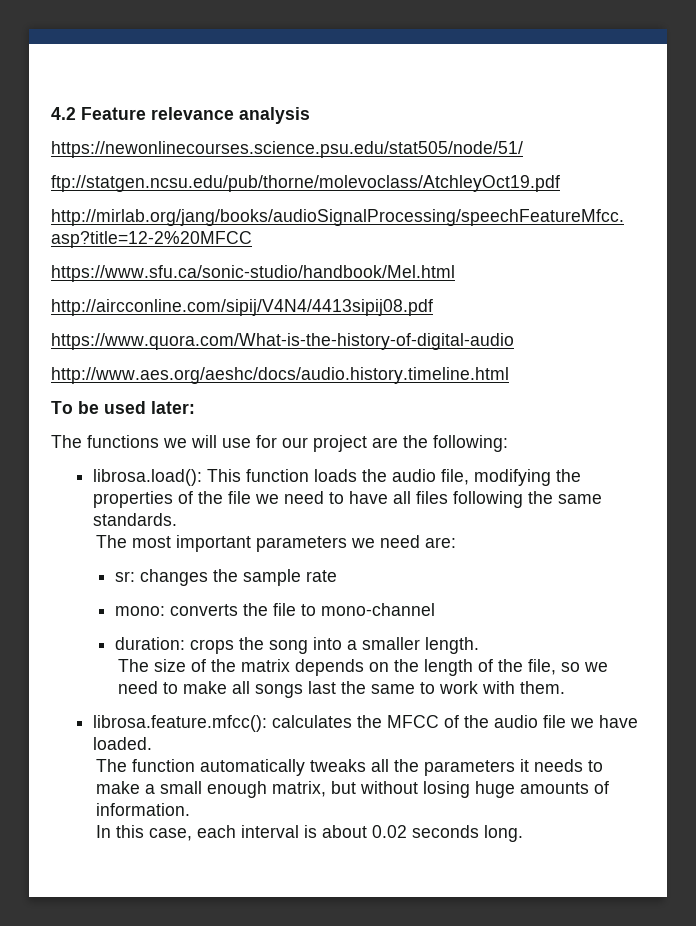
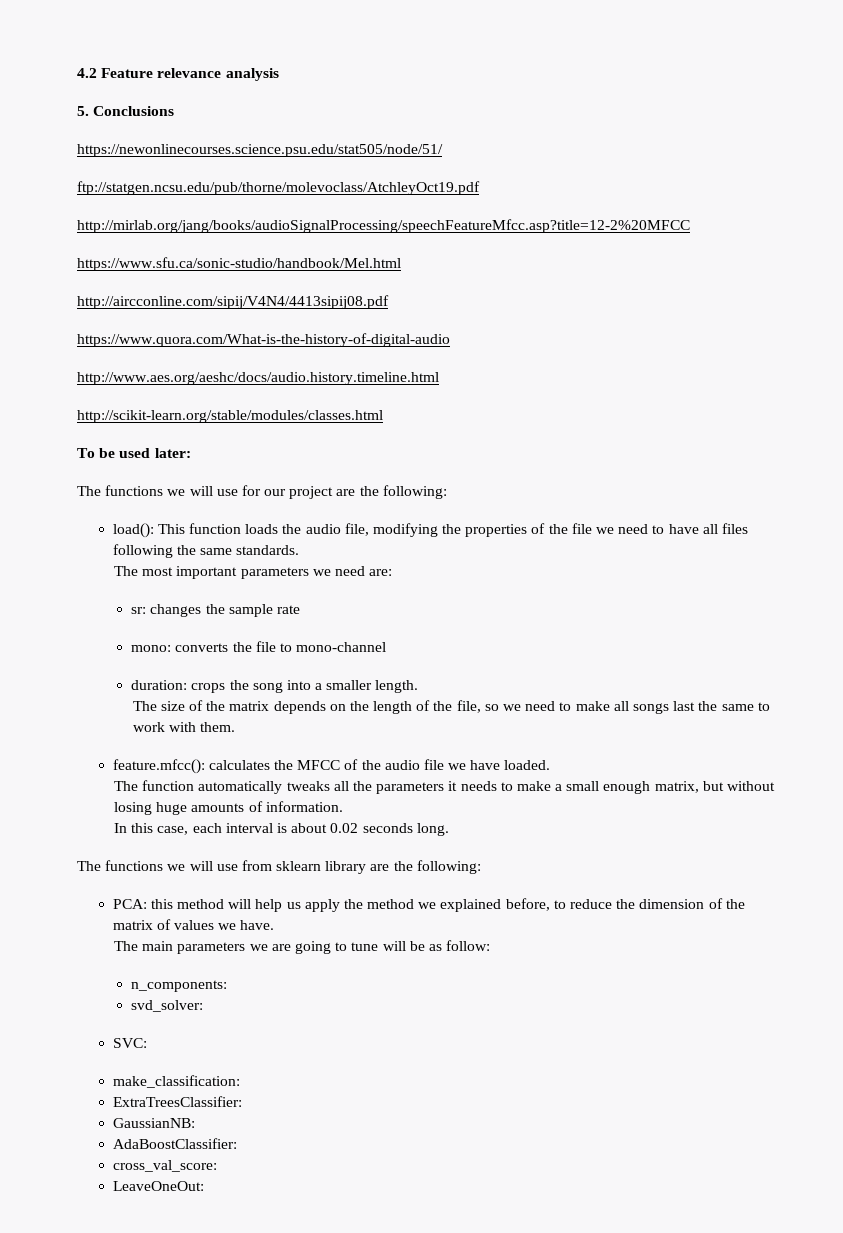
(310, 115) none -> [77,106,175,116] // 5. Conclusions
(509, 375) none -> [77,410,383,423] // http://scikit-learn.org/stable/modules/classes.html
[92,469,202,486] librosa.load(): -> [112,523,154,538] load():
[92,715,267,732] librosa.feature.mfcc(): -> [112,759,205,774] feature.mfcc():
(523, 833) none -> [77,860,481,874] [112,898,745,912] [112,919,275,930] [114,940,491,954] [131,980,228,992] [131,1000,204,1012] [112,1038,147,1048] [112,1075,240,1088] [112,1096,242,1107] [112,1118,195,1128] [112,1138,237,1149] [112,1160,217,1172] [112,1181,204,1191] // The functions we will use from sklearn library are the following: // PCA: this method will help us apply the method we explained before, to reduce the dimension of the matrix of values we have. // The main parameters we are going to tune will be as follow: // n_components: // svd_solver: // SVC: // make_classification: // ExtraTreesClassifier: // GaussianNB: // AdaBoostClassifier: // cross_val_score: // LeaveOneOut:

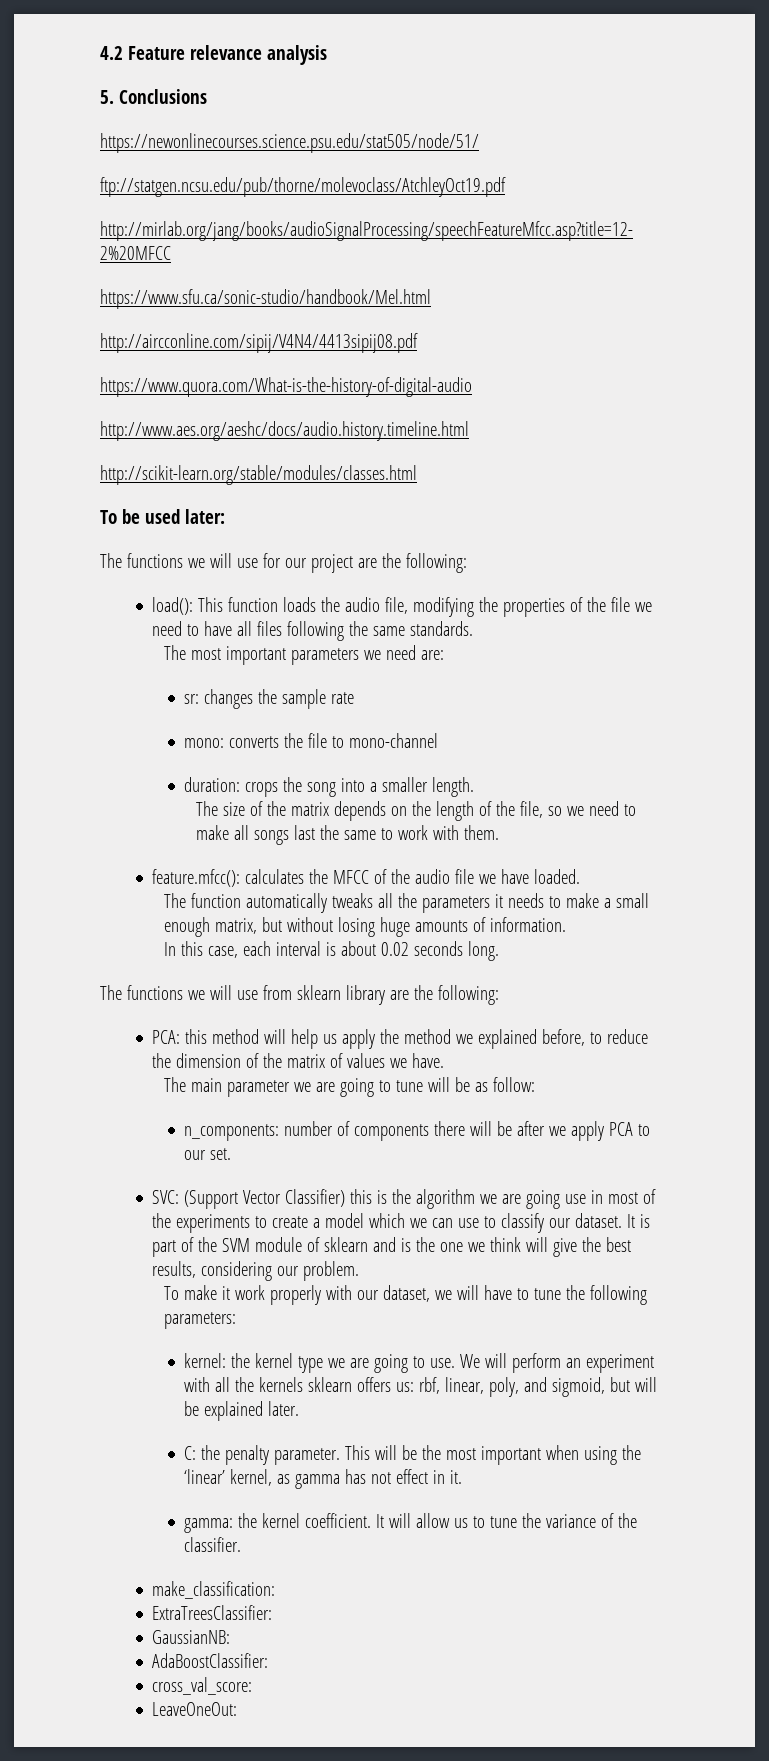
[177,942,246,954] parameters -> [227,1080,291,1097] parameter
[131,1000,204,1012] [112,1038,147,1048] // svd_solver: // SVC: -> [284,1121,651,1141] [184,1148,232,1160] [152,1189,657,1209] [152,1213,651,1233] [152,1237,632,1257] [152,1261,360,1281] [164,1285,647,1305] [164,1312,237,1329] [184,1353,655,1373] [184,1377,658,1397] [184,1401,300,1421] [184,1445,642,1465] [184,1469,463,1489] [184,1513,638,1533] [184,1537,242,1552] number of components there will be after we apply PCA to our set. // SVC: (Support Vector Classifier) this is the algorithm we are going use in most of the experiments to create a model which we can use to classify our dataset. It is part of the SVM module of sklearn and is the one we think will give the best results, considering our problem. // To make it work properly with our dataset, we will have to tune the following parameters: // kernel: the kernel type we are going to use. We will perform an experiment with all the kernels sklearn offers us: rbf, linear, poly, and sigmoid, but will be explained later. // C: the penalty parameter. This will be the most important when using the ‘linear’ kernel, as gamma has not effect in it. // gamma: the kernel coefficient. It will allow us to tune the variance of the classifier.

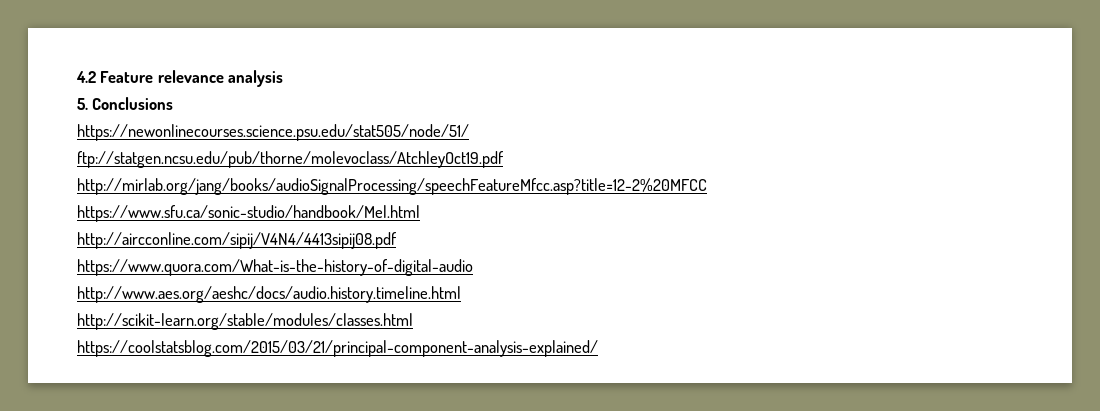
[100,509,225,524] [100,553,467,573] [152,597,653,617] [152,621,474,641] [164,645,445,665] [184,689,355,709] [184,733,439,748] [184,777,475,797] [196,801,637,821] [196,825,500,845] [152,869,581,887] [164,893,649,913] [164,917,567,937] [164,941,500,961] [100,985,499,1005] [152,1029,649,1049] [152,1053,445,1068] [164,1077,535,1097] [184,1121,651,1141] [184,1148,232,1160] [152,1189,657,1209] [152,1213,651,1233] [152,1237,632,1257] [152,1261,360,1281] [164,1285,647,1305] [164,1312,237,1329] [184,1353,655,1373] [184,1377,658,1397] [184,1401,300,1421] [184,1445,642,1465] [184,1469,463,1489] [184,1513,638,1533] [184,1537,242,1552] [152,1581,276,1599] [152,1605,273,1620] [152,1630,231,1644] [152,1653,269,1668] [152,1677,253,1695] [152,1702,238,1716] To be used later: // The functions we will use for our project are the following: // load(): This function loads the audio file, modifying the properties of the file we need to have all files following the same standards. // The most important parameters we need are: // sr: changes the sample rate // mono: converts the file to mono-channel // duration: crops the song into a smaller length. // The size of the matrix depends on the length of the file, so we need to make all songs last the same to work with them. // feature.mfcc(): calculates the MFCC of the audio file we have loaded. // The function automatically tweaks all the parameters it needs to make a small enough matrix, but without losing huge amounts of information. // In this case, each interval is about 0.02 seconds long. // The functions we will use from sklearn library are the following: // PCA: this method will help us apply the method we explained before, to reduce the dimension of the matrix of values we have. // The main parameter we are going to tune will be as follow: // n_components: number of components there will be after we apply PCA to our set. // SVC: (Support Vector Classifier) this is the algorithm we are going use in most of the experiments to create a model which we can use to classify our dataset. It is part of the SVM module of sklearn and is the one we think will give the best results, considering our problem. // To make it work properly with our dataset, we will have to tune the following parameters: // kernel: the kernel type we are going to use. We will perform an experiment with all the kernels sklearn offers us: rbf, linear, poly, and sigmoid, but will be explained later. // C: the penalty parameter. This will be the most important when using the ‘linear’ kernel, as gamma has not effect in it. // gamma: the kernel coefficient. It will allow us to tune the variance of the classifier. // make_classification: // ExtraTreesClassifier: // GaussianNB: // AdaBoostClassifier: // cross_val_score: // LeaveOneOut: -> [77,340,598,357] https://coolstatsblog.com/2015/03/21/principal-component-analysis-explained/

